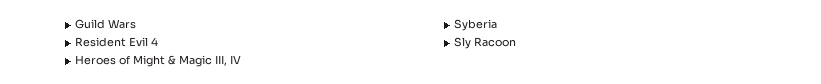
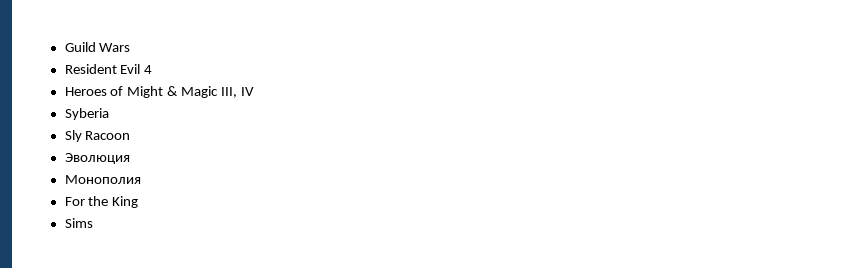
(516, 42) none -> [64,153,130,164] [64,175,141,184] [64,196,139,208] [64,218,93,228] // Эволюция // Монополия // For the King // Sims

